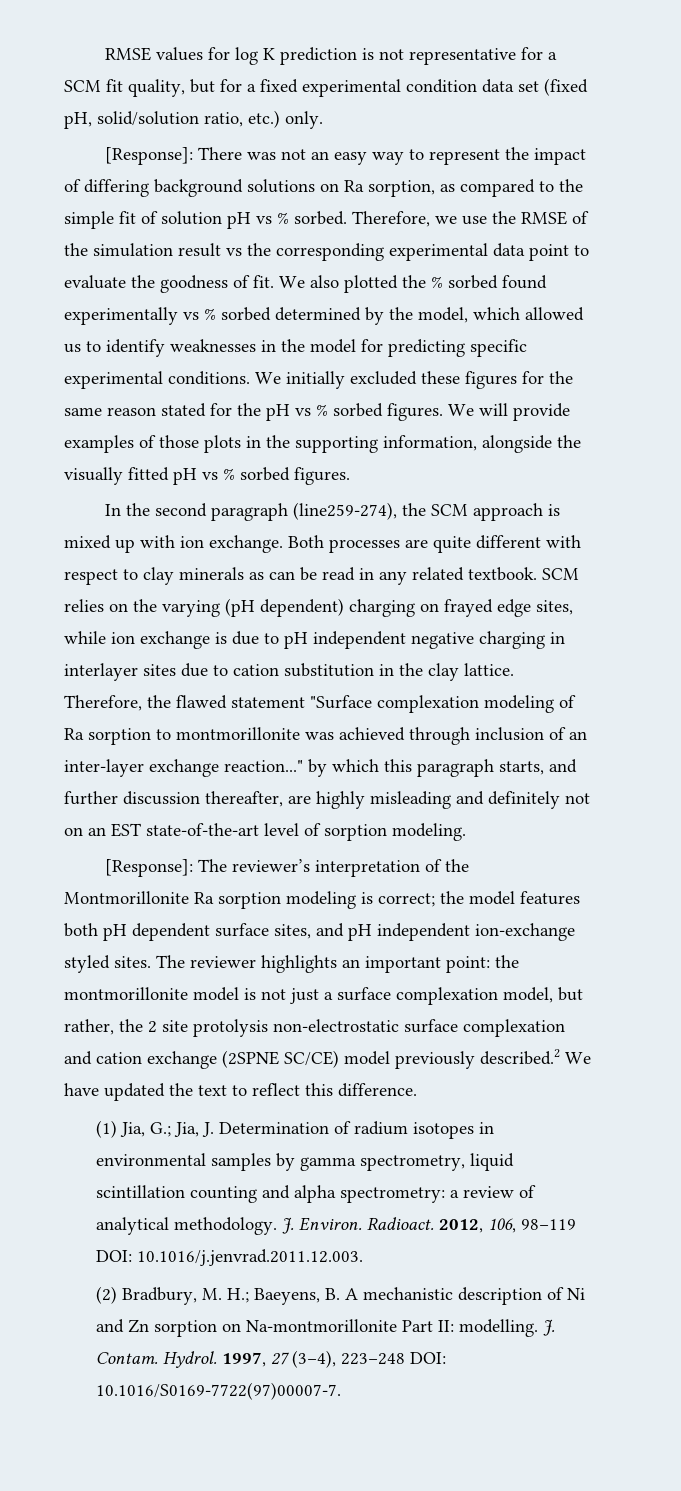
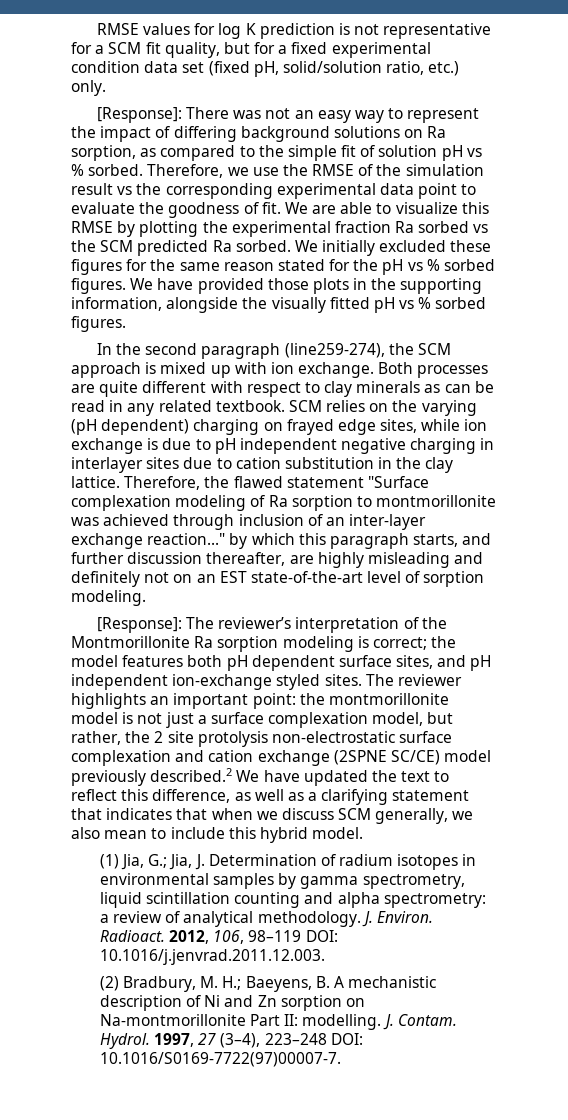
[310,275,547,293] [64,307,584,325] [64,339,527,357] [64,371,250,389] also plotted the % sorbed found experimentally vs % sorbed determined by the model, which allowed us to identify weaknesses in the model for predicting specific experimental conditions. -> [312,202,489,214] [71,221,489,237] [71,240,291,256] are able to visualize this RMSE by plotting the experimental fraction Ra sorbed vs the SCM predicted Ra sorbed.
[479,403,570,421] [64,435,156,453] will provide examples of -> [157,278,264,294] have provided
[338,1083,417,1097] difference. -> [152,789,470,805] [71,808,474,824] [71,827,364,843] difference, as well as a clarifying statement that indicates that when we discuss SCM generally, we also mean to include this hybrid model.

